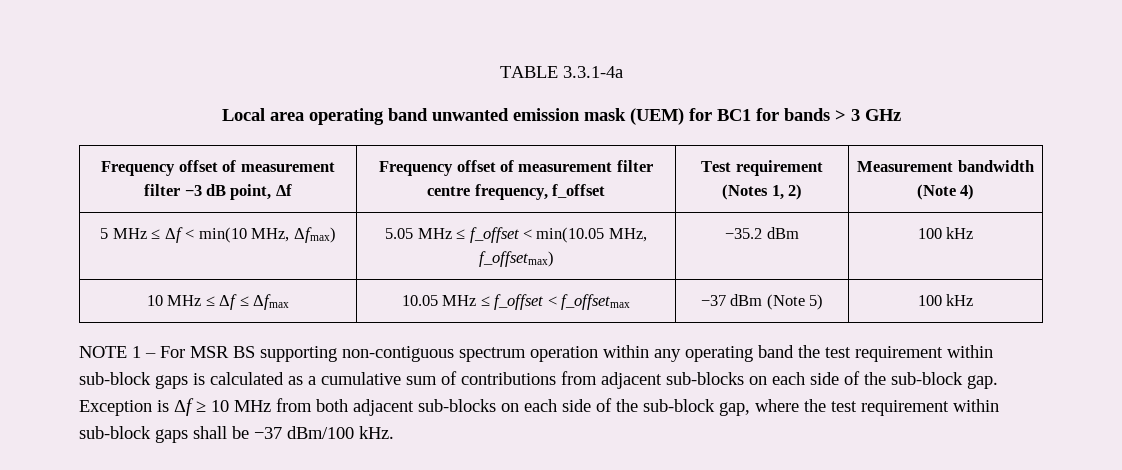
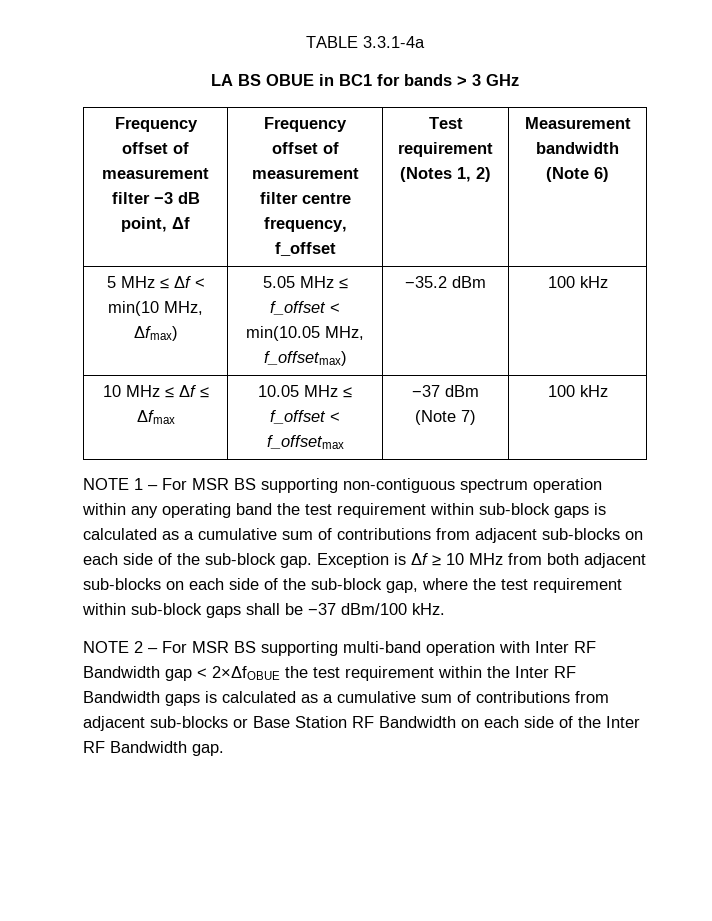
[221,108,712,125] Local area operating band unwanted emission mask (UEM) for -> [211,74,334,86] LA BS OBUE in
[960,184,975,200] 4) -> [594,167,609,182] 6)
[809,294,824,310] 5) -> [461,410,476,425] 7)
(394, 432) none -> [83,641,596,656] [83,666,576,681] [83,691,609,706] [83,716,640,731] [83,741,224,756] // NOTE 2 – For MSR BS supporting multi-band operation with Inter RF Bandwidth gap < 2×ΔfOBUE the test requirement within the Inter RF Bandwidth gaps is calculated as a cumulative sum of contributions from adjacent sub-blocks or Base Station RF Bandwidth on each side of the Inter RF Bandwidth gap.

